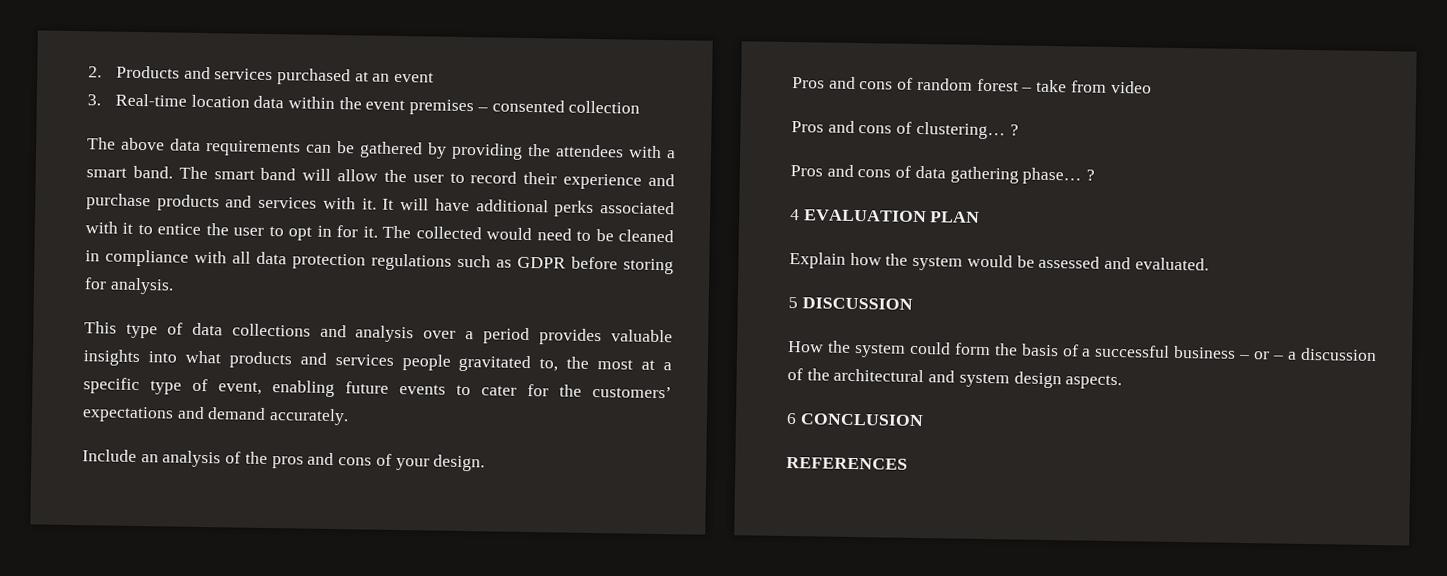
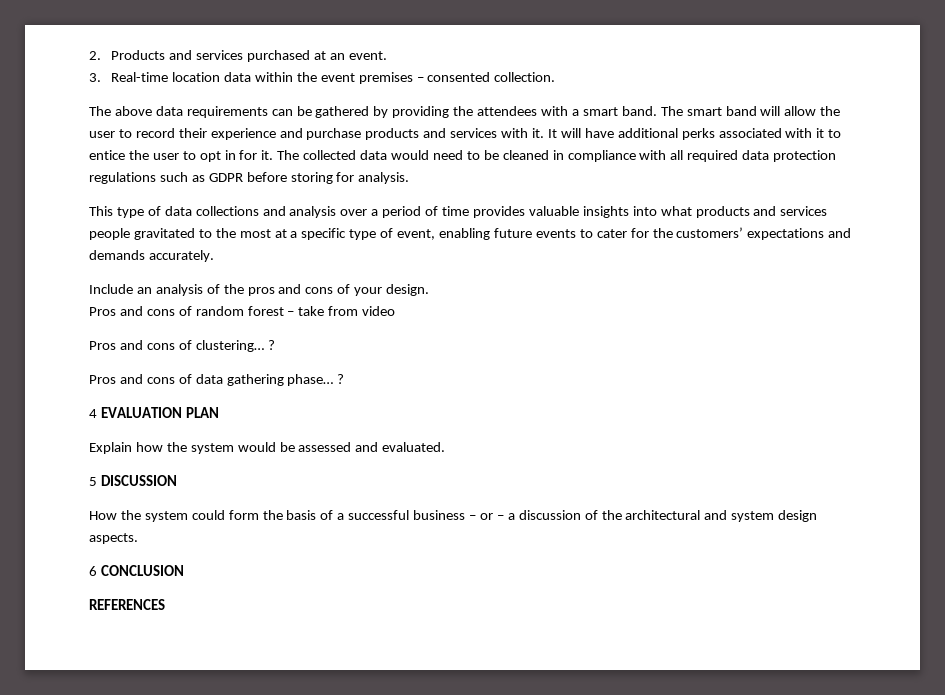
[394,71,435,83] event -> [348,51,387,60] event.
[568,100,641,114] collection -> [494,72,556,82] collection.
(482, 233) none -> [360,150,388,160] data
(251, 257) none -> [687,150,739,162] required
(531, 336) none -> [425,206,470,216] of time
[539,358,559,372] to, -> [198,229,212,238] to
[207,407,267,420] demand -> [89,250,145,260] demands

